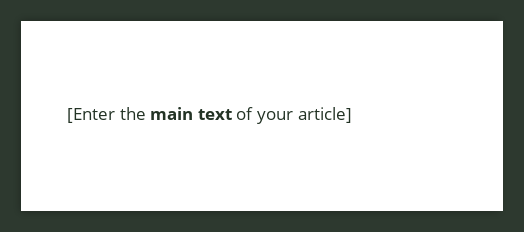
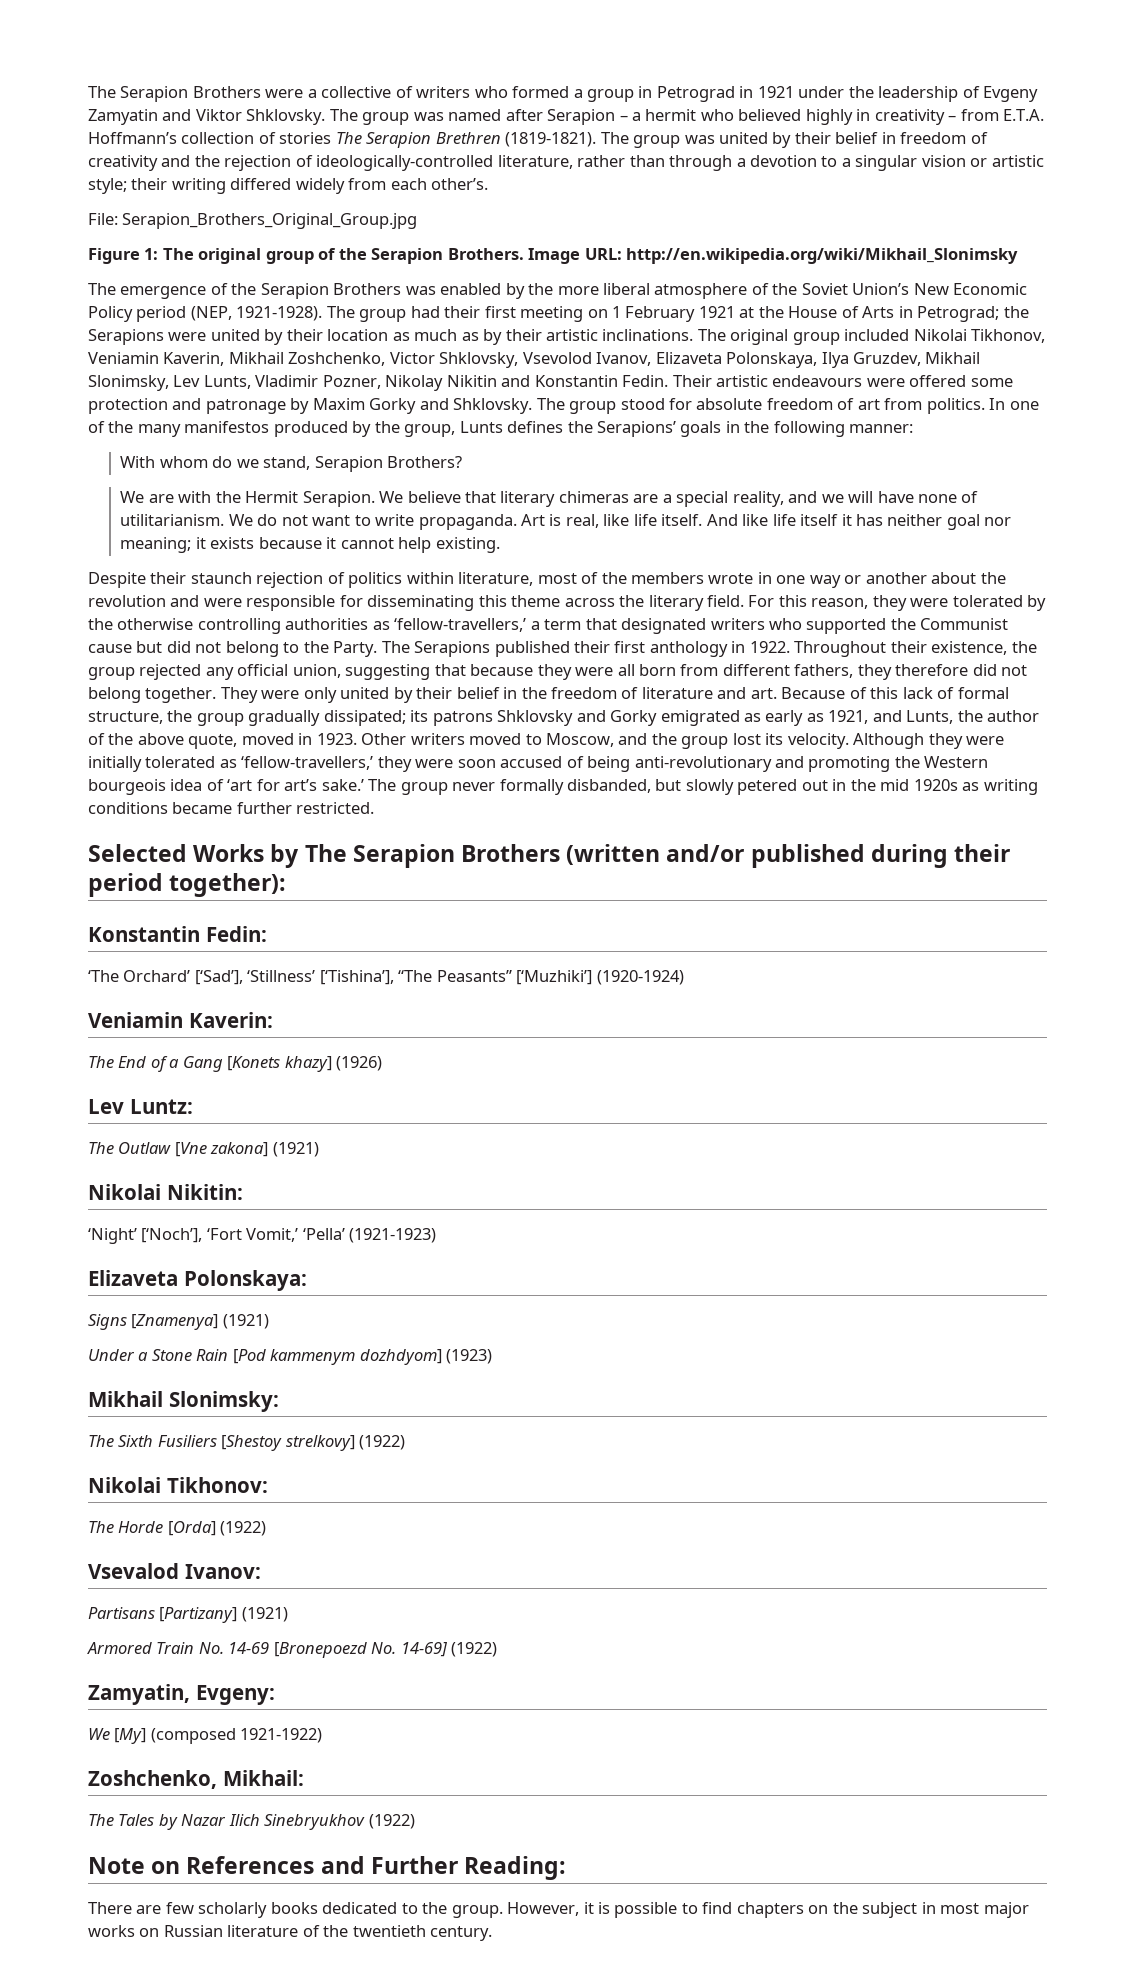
[67,107,352,124] [Enter the main text of your article] -> [88,86,1039,102] [88,109,1045,125] [88,132,988,148] [88,155,1044,171] [88,178,489,194] [88,213,418,229] [88,248,1019,264] [88,283,1028,299] [88,306,1029,322] [88,329,1046,345] [88,352,981,368] [88,375,1013,391] [88,398,1039,414] [88,421,914,437] [120,456,463,472] [120,491,979,507] [120,514,1012,530] [120,537,500,553] [88,572,1006,588] [88,595,1047,611] [88,618,1009,634] [88,641,1037,657] [88,664,1028,680] [88,687,1009,703] [88,710,1040,726] [88,733,1005,749] [88,756,989,772] [88,779,1038,795] [88,802,375,814] [88,844,1011,868] [88,873,287,897] [88,926,267,942] [88,970,684,985] [88,1012,273,1028] [88,1056,383,1072] [88,1099,193,1114] [88,1142,319,1157] [88,1184,243,1200] [88,1228,437,1244] [88,1270,307,1291] [88,1314,269,1330] [88,1349,493,1365] [88,1391,279,1412] [88,1435,406,1451] [88,1477,268,1493] [88,1521,267,1536] [88,1563,261,1579] [88,1607,288,1623] [87,1642,498,1658] [88,1684,275,1705] [88,1728,323,1744] [88,1770,304,1789] [88,1814,415,1830] [88,1856,567,1880] [88,1902,1029,1918] [88,1925,493,1941] The Serapion Brothers were a collective of writers who formed a group in Petrograd in 1921 under the leadership of Evgeny Zamyatin and Viktor Shklovsky. The group was named after Serapion – a hermit who believed highly in creativity – from E.T.A. Hoffmann’s collection of stories The Serapion Brethren (1819-1821). The group was united by their belief in freedom of creativity and the rejection of ideologically-controlled literature, rather than through a devotion to a singular vision or artistic style; their writing differed widely from each other’s. // File: Serapion_Brothers_Original_Group.jpg // Figure 1: The original group of the Serapion Brothers. Image URL: http://en.wikipedia.org/wiki/Mikhail_Slonimsky // The emergence of the Serapion Brothers was enabled by the more liberal atmosphere of the Soviet Union’s New Economic Policy period (NEP, 1921-1928). The group had their first meeting on 1 February 1921 at the House of Arts in Petrograd; the Serapions were united by their location as much as by their artistic inclinations. The original group included Nikolai Tikhonov, Veniamin Kaverin, Mikhail Zoshchenko, Victor Shklovsky, Vsevolod Ivanov, Elizaveta Polonskaya, Ilya Gruzdev, Mikhail Slonimsky, Lev Lunts, Vladimir Pozner, Nikolay Nikitin and Konstantin Fedin. Their artistic endeavours were offered some protection and patronage by Maxim Gorky and Shklovsky. The group stood for absolute freedom of art from politics. In one of the many manifestos produced by the group, Lunts defines the Serapions’ goals in the following manner: // With whom do we stand, Serapion Brothers? // We are with the Hermit Serapion. We believe that literary chimeras are a special reality, and we will have none of utilitarianism. We do not want to write propaganda. Art is real, like life itself. And like life itself it has neither goal nor meaning; it exists because it cannot help existing. // Despite their staunch rejection of politics within literature, most of the members wrote in one way or another about the revolution and were responsible for disseminating this theme across the literary field. For this reason, they were tolerated by the otherwise controlling authorities as ‘fellow-travellers,’ a term that designated writers who supported the Communist cause but did not belong to the Party. The Serapions published their first anthology in 1922. Throughout their existence, the group rejected any official union, suggesting that because they were all born from different fathers, they therefore did not belong together. They were only united by their belief in the freedom of literature and art. Because of this lack of formal structure, the group gradually dissipated; its patrons Shklovsky and Gorky emigrated as early as 1921, and Lunts, the author of the above quote, moved in 1923. Other writers moved to Moscow, and the group lost its velocity. Although they were initially tolerated as ‘fellow-travellers,’ they were soon accused of being anti-revolutionary and promoting the Western bourgeois idea of ‘art for art’s sake.’ The group never formally disbanded, but slowly petered out in the mid 1920s as writing conditions became further restricted. // Selected Works by The Serapion Brothers (written and/or published during their period together): // Konstantin Fedin: // ‘The Orchard’ [‘Sad’], ‘Stillness’ [‘Tishina’], “The Peasants” [‘Muzhiki’] (1920-1924) // Veniamin Kaverin: // The End of a Gang [Konets khazy] (1926) // Lev Luntz: // The Outlaw [Vne zakona] (1921) // Nikolai Nikitin: // ‘Night’ [‘Noch’], ‘Fort Vomit,’ ‘Pella’ (1921-1923) // Elizaveta Polonskaya: // Signs [Znamenya] (1921) // Under a Stone Rain [Pod kammenym dozhdyom] (1923) // Mikhail Slonimsky: // The Sixth Fusiliers [Shestoy strelkovy] (1922) // Nikolai Tikhonov: // The Horde [Orda] (1922) // Vsevalod Ivanov: // Partisans [Partizany] (1921) // Armored Train No. 14-69 [Bronepoezd No. 14-69] (1922) // Zamyatin, Evgeny: // We [My] (composed 1921-1922) // Zoshchenko, Mikhail: // The Tales by Nazar Ilich Sinebryukhov (1922) // Note on References and Further Reading: // There are few scholarly books dedicated to the group. However, it is possible to find chapters on the subject in most major works on Russian literature of the twentieth century.

